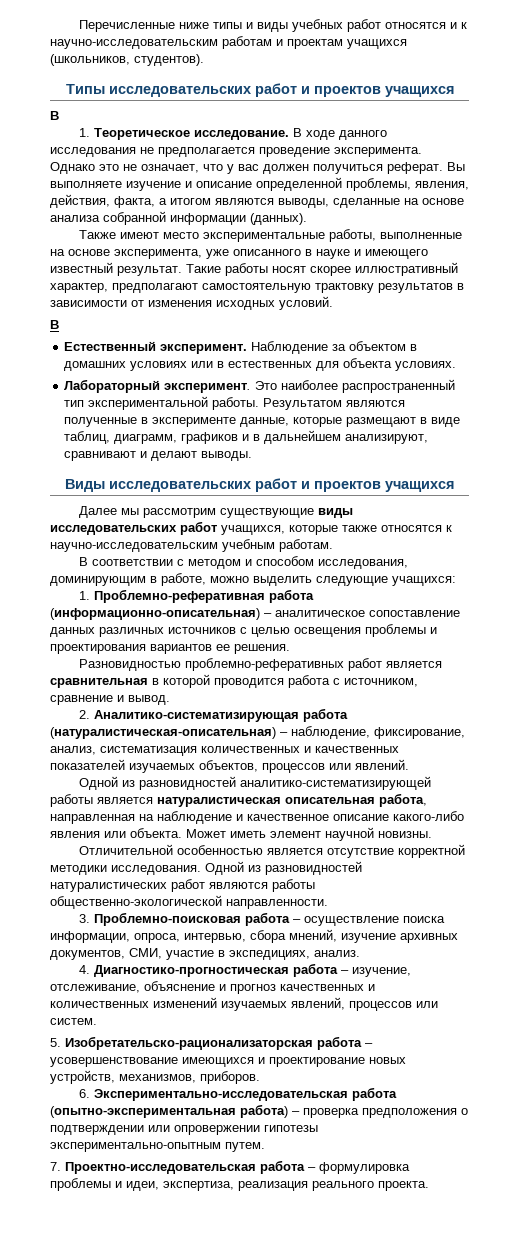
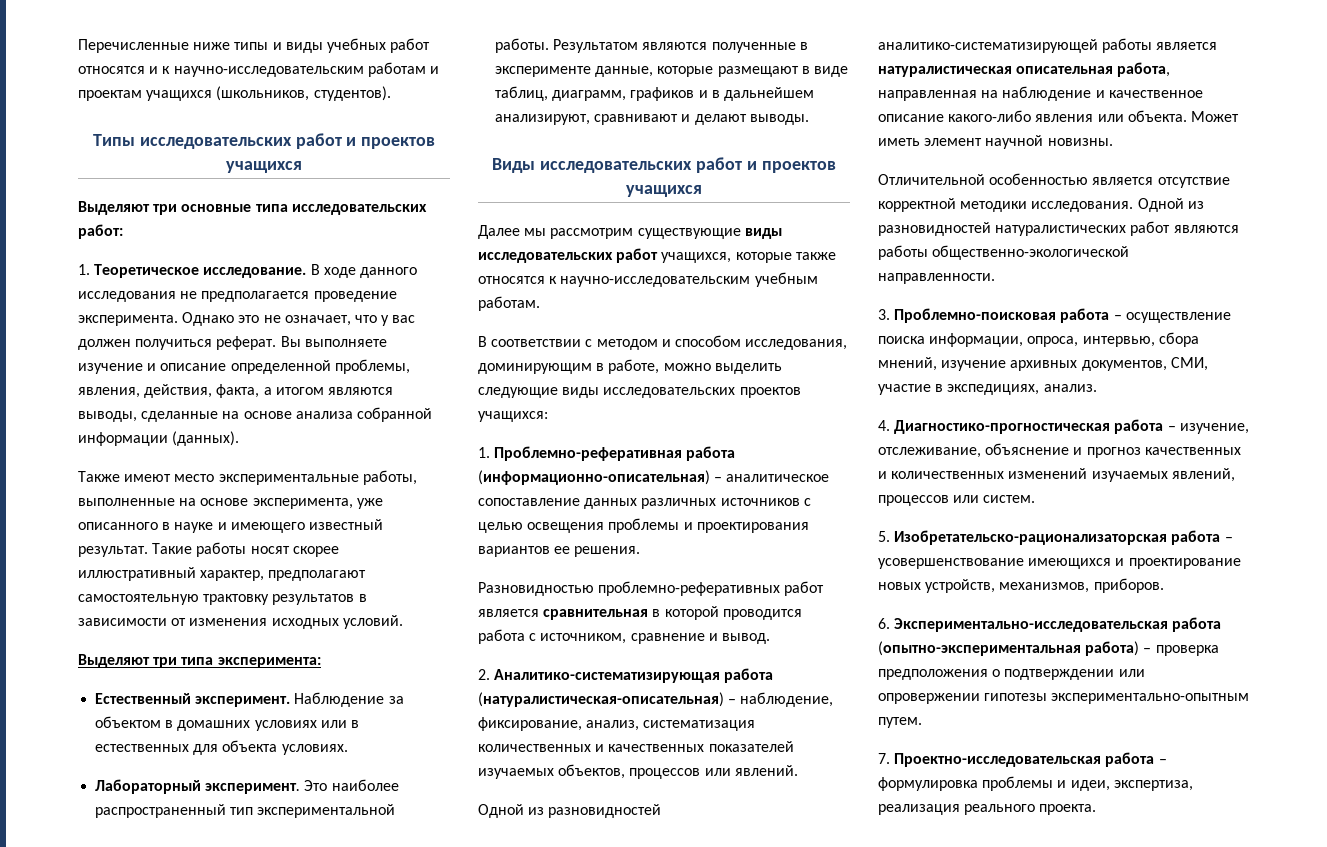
[50,111,59,120] В -> [78,201,427,215] [78,224,123,239] Выделяют три основные типа исследовательских работ:
[50,320,59,329] В -> [78,654,321,668] Выделяют три типа эксперимента:
(388, 581) none -> [562,387,801,398] виды исследовательских проектов

